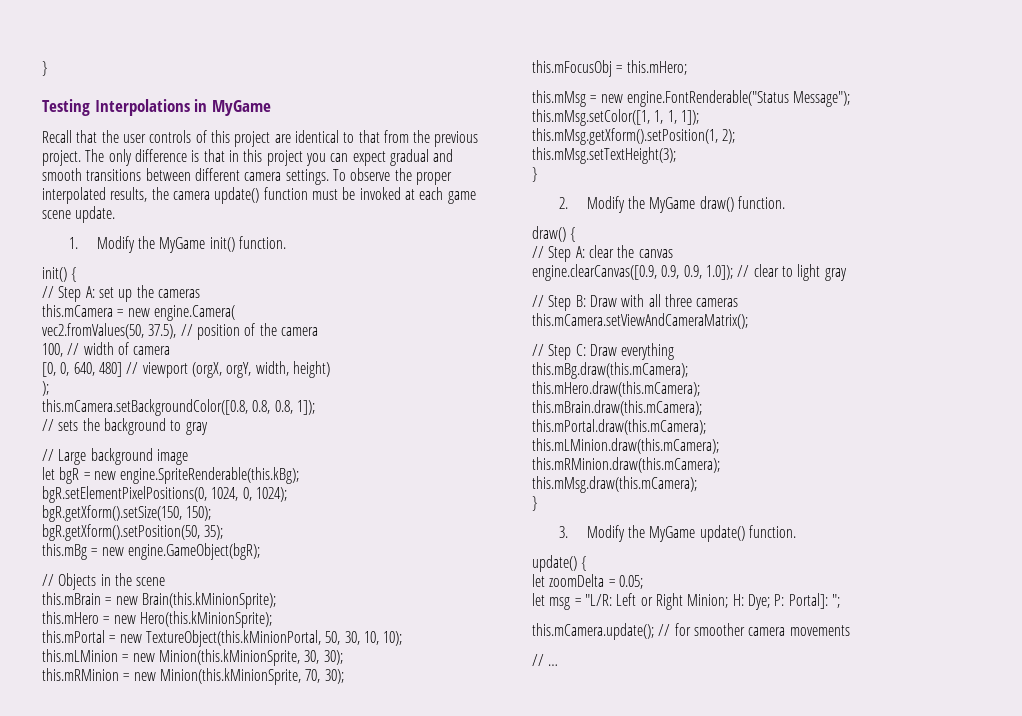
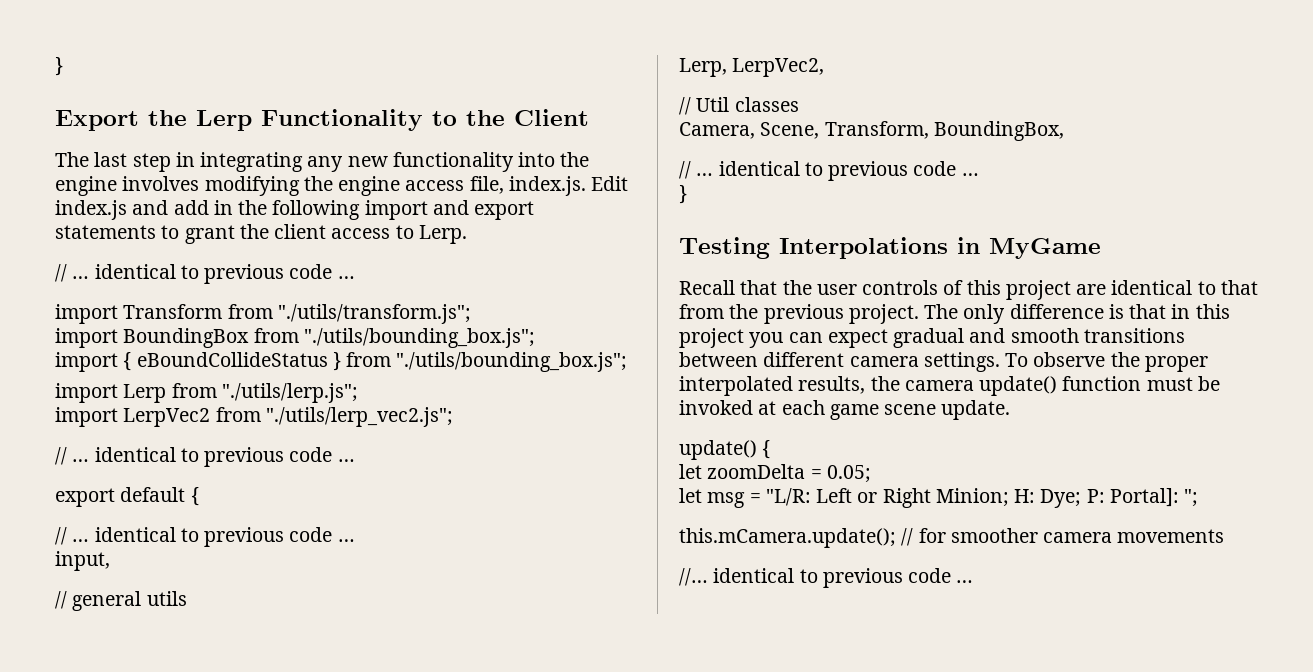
[42,61,48,76] } -> [55,57,63,76] [55,109,589,131] [55,152,590,172] [55,176,629,196] [55,200,535,220] [55,224,467,244] [55,264,355,284] [55,304,471,324] [55,328,535,348] [55,352,628,372] [55,383,358,403] [55,407,453,427] [55,447,355,467] [55,487,199,507] [55,527,355,547] [55,551,110,571] [55,591,187,611] [679,58,825,77] [679,97,799,115] [679,121,1064,141] [679,161,979,181] [679,185,687,204] } // Export the Lerp Functionality to the Client // The last step in integrating any new functionality into the engine involves modifying the engine access file, index.js. Edit index.js and add in the following import and export statements to grant the client access to Lerp. // // … identical to previous code … // import Transform from "./utils/transform.js"; // import BoundingBox from "./utils/bounding_box.js"; // import { eBoundCollideStatus } from "./utils/bounding_box.js"; // import Lerp from "./utils/lerp.js"; // import LerpVec2 from "./utils/lerp_vec2.js"; // // … identical to previous code … // export default { // // … identical to previous code … // input, // // general utils // Lerp, LerpVec2, // // Util classes // Camera, Scene, Transform, BoundingBox, // // … identical to previous code … // }
[69,236,286,253] [42,267,78,282] [42,285,200,302] [42,304,235,321] [42,323,318,340] [42,342,171,357] [42,361,330,378] [42,381,49,396] [42,399,315,416] [42,418,208,435] [42,448,188,465] [42,467,300,484] [42,486,287,503] [42,505,212,522] [42,524,224,541] [42,543,260,560] [42,573,166,590] [42,592,276,609] [42,611,272,628] [42,630,403,647] [42,649,343,666] [42,668,344,685] [532,60,687,77] [532,90,851,107] [532,109,699,126] [532,128,736,145] [532,147,676,164] [532,167,538,182] [559,196,785,213] [532,226,577,242] [532,245,673,262] [532,264,847,281] [532,294,739,311] [532,313,748,329] [532,343,675,360] [532,362,688,379] [532,381,700,397] [532,400,702,416] [532,419,706,435] [532,438,719,454] [532,457,720,473] [532,476,697,493] [532,496,538,511] [559,525,796,542] // 1. Modify the MyGame init() function. // init() { // // Step A: set up the cameras // this.mCamera = new engine.Camera( // vec2.fromValues(50, 37.5), // position of the camera // 100, // width of camera // [0, 0, 640, 480] // viewport (orgX, orgY, width, height) // ); // this.mCamera.setBackgroundColor([0.8, 0.8, 0.8, 1]); // // sets the background to gray // // Large background image // let bgR = new engine.SpriteRenderable(this.kBg); // bgR.setElementPixelPositions(0, 1024, 0, 1024); // bgR.getXform().setSize(150, 150); // bgR.getXform().setPosition(50, 35); // this.mBg = new engine.GameObject(bgR); // // Objects in the scene // this.mBrain = new Brain(this.kMinionSprite); // this.mHero = new Hero(this.kMinionSprite); // this.mPortal = new TextureObject(this.kMinionPortal, 50, 30, 10, 10); // this.mLMinion = new Minion(this.kMinionSprite, 30, 30); // this.mRMinion = new Minion(this.kMinionSprite, 70, 30); // this.mFocusObj = this.mHero; // this.mMsg = new engine.FontRenderable("Status Message"); // this.mMsg.setColor([1, 1, 1, 1]); // this.mMsg.getXform().setPosition(1, 2); // this.mMsg.setTextHeight(3); // } // 2. Modify the MyGame draw() function. // draw() { // // Step A: clear the canvas // engine.clearCanvas([0.9, 0.9, 0.9, 1.0]); // clear to light gray // // Step B: Draw with all three cameras // this.mCamera.setViewAndCameraMatrix(); // // Step C: Draw everything // this.mBg.draw(this.mCamera); // this.mHero.draw(this.mCamera); // this.mBrain.draw(this.mCamera); // this.mPortal.draw(this.mCamera); // this.mLMinion.draw(this.mCamera); // this.mRMinion.draw(this.mCamera); // this.mMsg.draw(this.mCamera); // } // 3. Modify the MyGame update() function. -> (1011, 410) none
[532,654,544,666] // -> [679,568,952,588] //… identical to previous code

